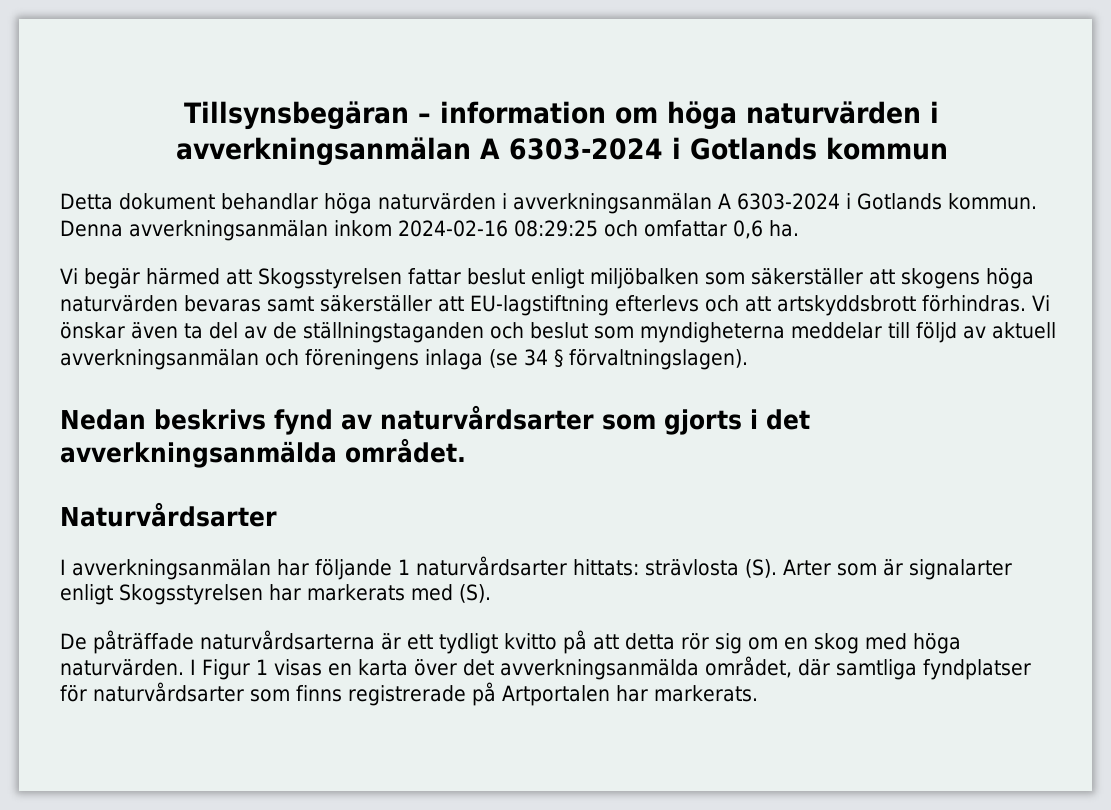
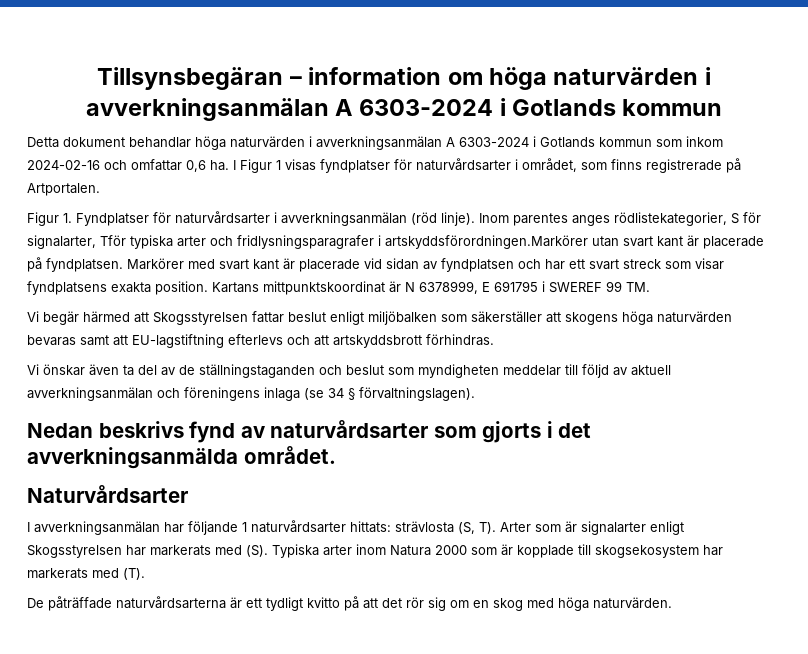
[947,193,1037,210] [60,220,328,241] kommun. Denna avverkningsanmälan -> [599,137,682,147] kommun som
[513,220,598,237] 08:29:25 -> (100, 165) none
(799, 228) none -> [233,158,741,173] [27,183,100,196] [27,211,761,226] [27,235,764,249] [27,257,724,272] [27,281,650,295] I Figur 1 visas fyndplatser för naturvårdsarter i området, som finns registrerade på Artportalen. // Figur 1. Fyndplatser för naturvårdsarter i avverkningsanmälan (röd linje). Inom parentes anges rödlistekategorier, S för signalarter, Tför typiska arter och fridlysningsparagrafer i artskyddsförordningen.Markörer utan svart kant är placerade på fyndplatsen. Markörer med svart kant är placerade vid sidan av fyndplatsen och har ett svart streck som visar fyndplatsens exakta position. Kartans mittpunktskoordinat är N 6378999, E 691795 i SWEREF 99 TM.
[320,295,432,312] säkerställer -> (109, 340) none
(1026, 303) none -> (494, 340) //
[640,322,785,343] myndigheterna -> [418,364,499,378] myndigheten
[745,559,777,578] (S). -> [458,522,496,534] (S, T).
(491, 593) none -> [272,544,723,558] [27,568,145,580] Typiska arter inom Natura 2000 som är kopplade till skogsekosystem har markerats med (T).
[625,633,675,650] detta -> [382,598,402,608] det
[190,656,1031,680] [60,682,758,706] I Figur 1 visas en karta över det avverkningsanmälda området, där samtliga fyndplatser för naturvårdsarter som finns registrerade på Artportalen har markerats. -> (672, 603) none

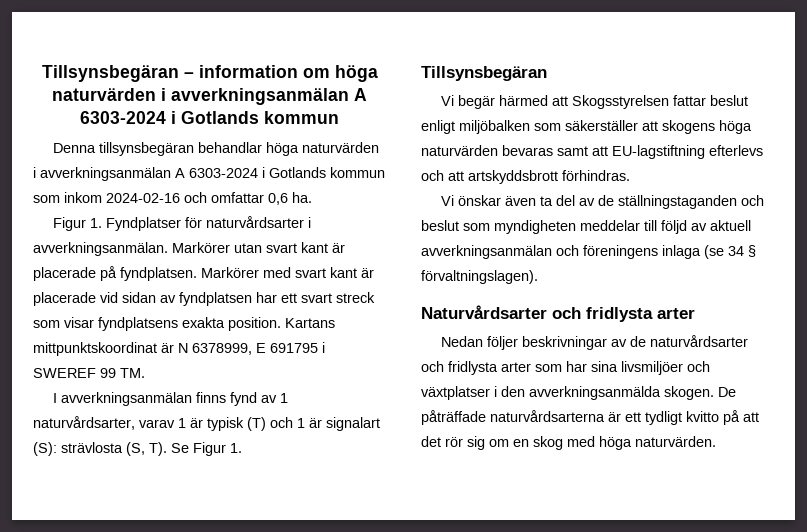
[27,137,125,148] Detta dokument -> [53,142,195,156] Denna tillsynsbegäran
[233,158,741,173] [27,183,100,196] I Figur 1 visas fyndplatser för naturvårdsarter i området, som finns registrerade på Artportalen. -> (312, 197) none
[281,212,761,226] [27,235,588,249] avverkningsanmälan (röd linje). Inom parentes anges rödlistekategorier, S för signalarter, Tför typiska arter och fridlysningsparagrafer i artskyddsförordningen.Markörer -> [33,242,230,256] avverkningsanmälan. Markörer
[518,259,541,269] och -> (252, 299) none
(650, 287) none -> [53,392,289,406] [33,416,380,431] [33,442,242,456] [421,66,547,81] // I avverkningsanmälan finns fynd av 1 naturvårdsarter, varav 1 är typisk (T) och 1 är signalart (S): strävlosta (S, T). Se Figur 1. // Tillsynsbegäran
[27,420,592,443] [27,446,336,469] [27,485,188,503] [27,520,684,535] [27,544,723,558] [27,568,145,580] Nedan beskrivs fynd av naturvårdsarter som gjorts i det avverkningsanmälda området. // Naturvårdsarter // I avverkningsanmälan har följande 1 naturvårdsarter hittats: strävlosta (S, T). Arter som är signalarter enligt Skogsstyrelsen har markerats med (S). Typiska arter inom Natura 2000 som är kopplade till skogsekosystem har markerats med (T). // -> [421,305,695,322] [441,335,749,350] [421,361,710,375] [421,386,714,400] Naturvårdsarter och fridlysta arter // Nedan följer beskrivningar av de naturvårdsarter och fridlysta arter som har sina livsmiljöer och växtplatser i den avverkningsanmälda skogen.

